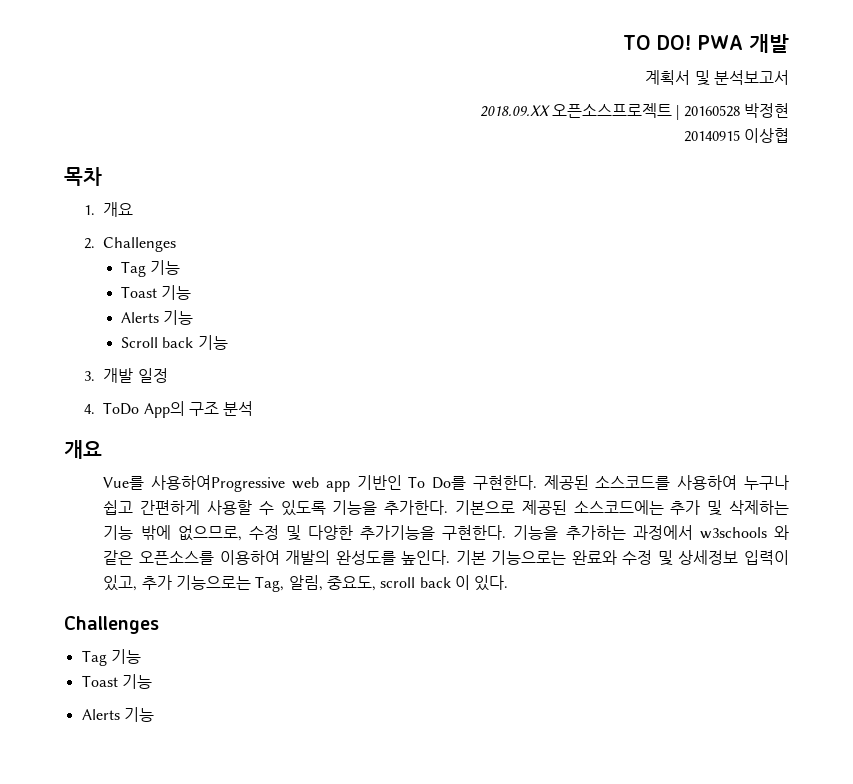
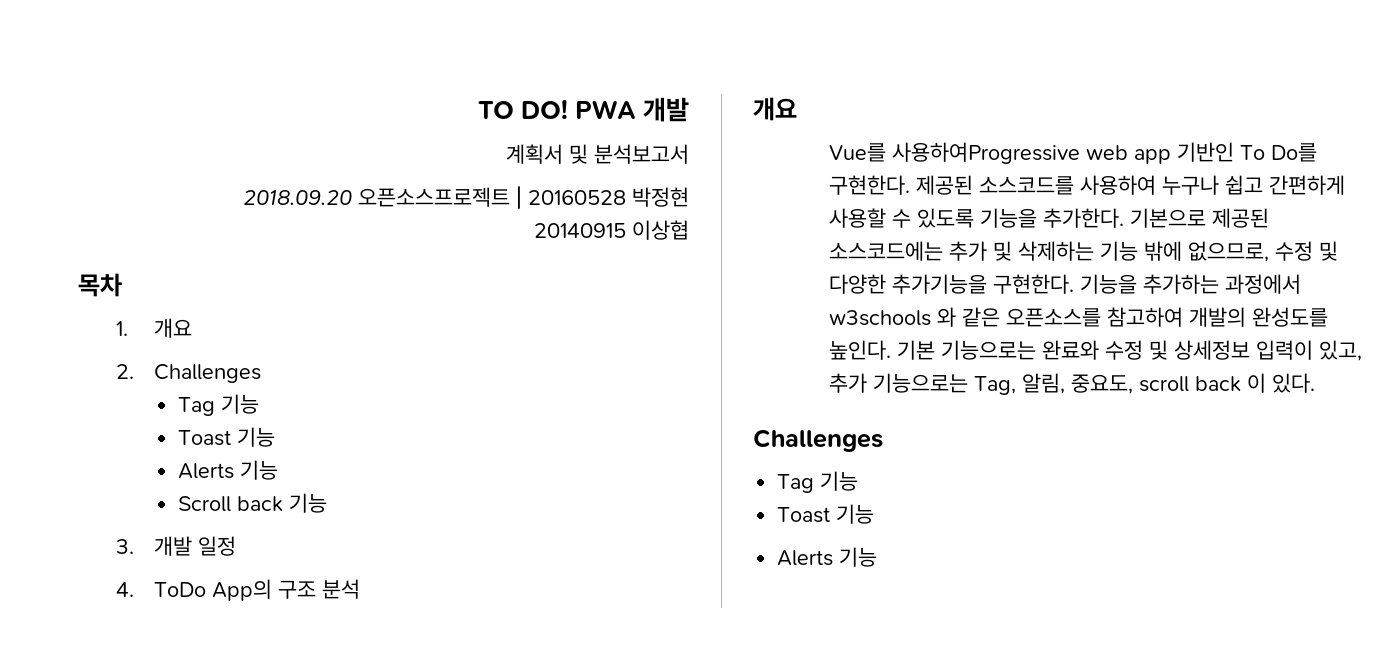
[479,105,550,117] 2018.09.XX -> [243,190,352,205] 2018.09.20
[219,550,280,565] 이용하여 -> [1106,307,1183,327] 참고하여

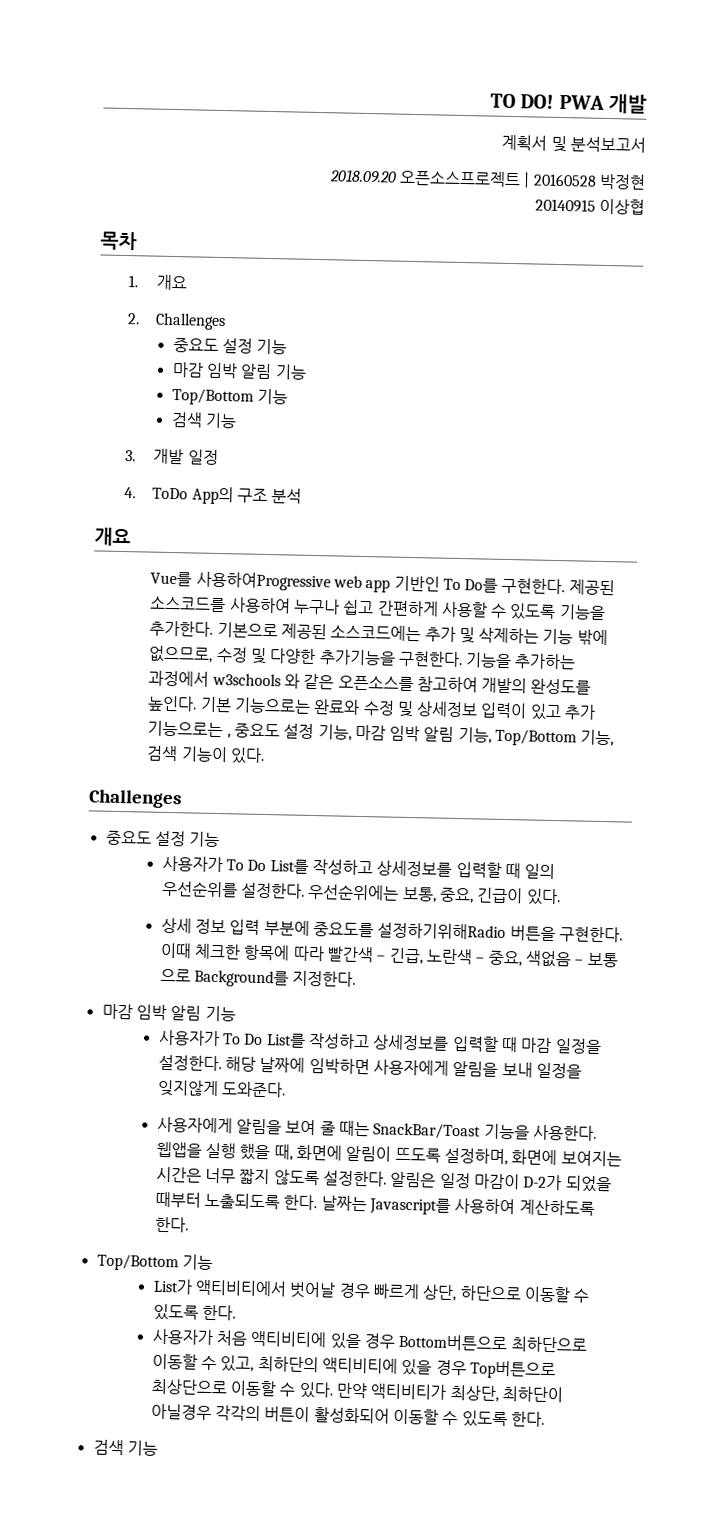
[177,394,259,416] [177,427,275,447] [177,460,278,480] [177,496,283,512] Tag 기능 // Toast 기능 // Alerts 기능 // Scroll back -> [172,337,288,355] [171,361,307,380] [171,387,289,406] [170,411,203,428] 중요도 설정 기능 // 마감 임박 알림 기능 // Top/Bottom 기능 // 검색
[1318,340,1362,361] 있고, -> [529,703,562,721] 있고
[973,373,1266,395] Tag, 알림, 중요도, scroll back 이 -> [226,723,615,747] [146,745,228,763] , 중요도 설정 기능, 마감 임박 알림 기능, Top/Bottom 기능, 검색 기능이
[777,471,859,493] [777,504,875,524] [777,550,834,566] Tag 기능 // Toast 기능 // Alerts -> [105,830,221,848] [161,855,556,880] [161,880,561,906] [160,917,624,943] [159,942,618,968] [159,968,357,988] [101,1003,236,1022] [157,1029,602,1055] [157,1054,583,1079] [156,1079,287,1098] [156,1116,598,1141] [155,1141,622,1167] [155,1166,612,1193] [154,1191,595,1216] [154,1216,189,1233] [96,1253,213,1272] [152,1278,590,1303] [152,1303,237,1321] [151,1328,587,1353] [151,1353,557,1380] [150,1378,564,1403] [150,1403,546,1428] [92,1439,124,1456] 중요도 설정 기능 // 사용자가 To Do List를 작성하고 상세정보를 입력할 때 일의 우선순위를 설정한다. 우선순위에는 보통, 중요, 긴급이 있다. // 상세 정보 입력 부분에 중요도를 설정하기위해Radio 버튼을 구현한다. 이때 체크한 항목에 따라 빨간색 – 긴급, 노란색 – 중요, 색없음 – 보통 으로 Background를 지정한다. // 마감 임박 알림 기능 // 사용자가 To Do List를 작성하고 상세정보를 입력할 때 마감 일정을 설정한다. 해당 날짜에 임박하면 사용자에게 알림을 보내 일정을 잊지않게 도와준다. // 사용자에게 알림을 보여 줄 때는 SnackBar/Toast 기능을 사용한다. 웹앱을 실행 했을 때, 화면에 알림이 뜨도록 설정하며, 화면에 보여지는 시간은 너무 짧지 않도록 설정한다. 알림은 일정 마감이 D-2가 되었을 때부터 노출되도록 한다. 날짜는 Javascript를 사용하여 계산하도록 한다. // Top/Bottom 기능 // List가 액티비티에서 벗어날 경우 빠르게 상단, 하단으로 이동할 수 있도록 한다. // 사용자가 처음 액티비티에 있을 경우 Bottom버튼으로 최하단으로 이동할 수 있고, 최하단의 액티비티에 있을 경우 Top버튼으로 최상단으로 이동할 수 있다. 만약 액티비티가 최상단, 최하단이 아닐경우 각각의 버튼이 활성화되어 이동할 수 있도록 한다. // 검색

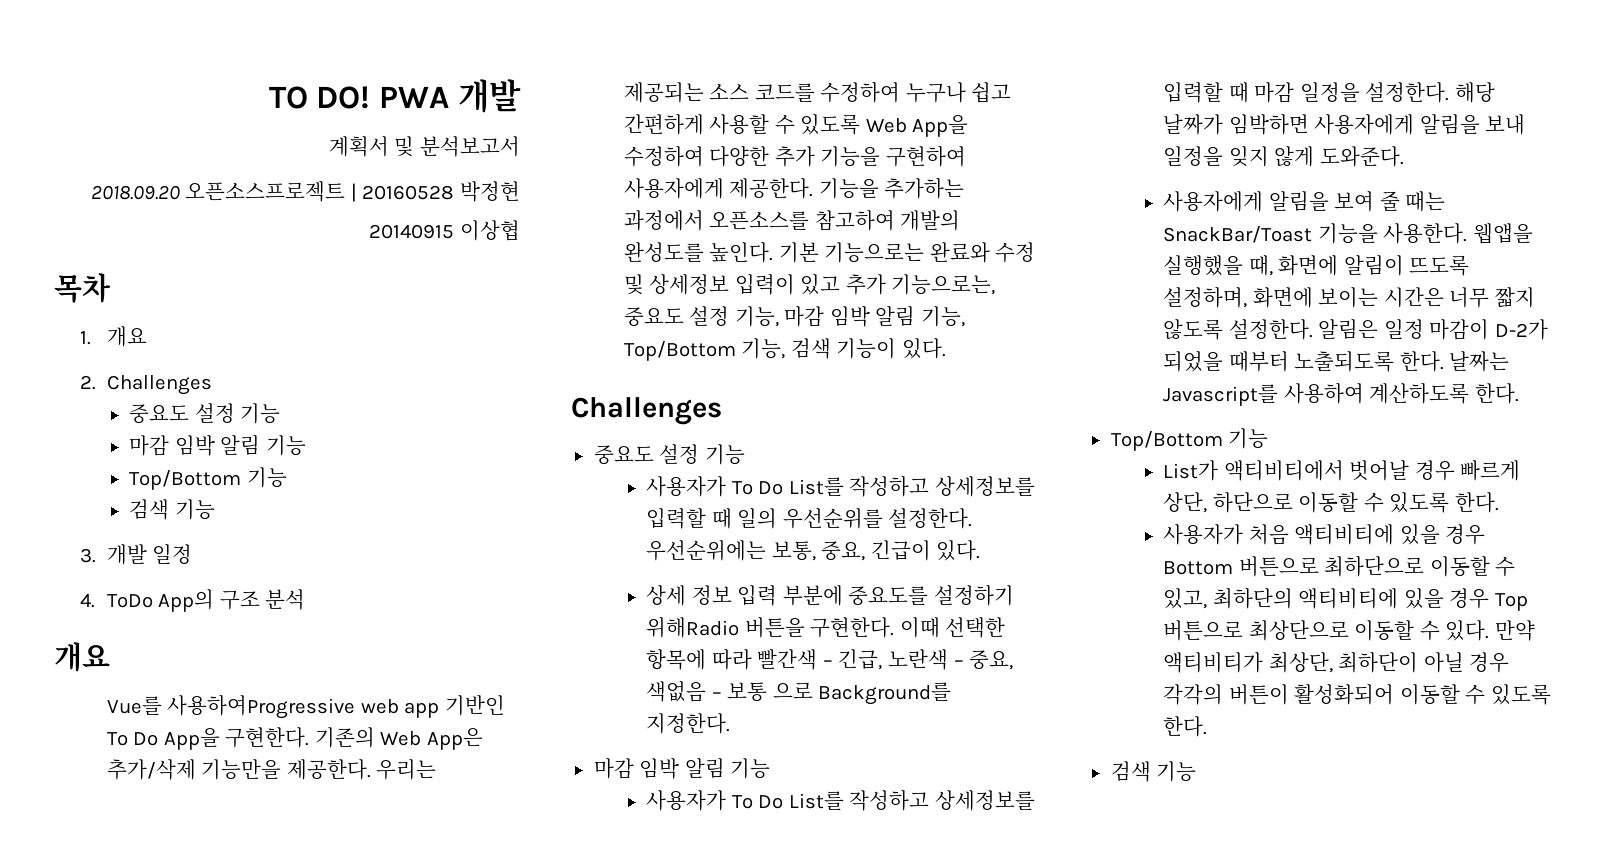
[464,577,615,596] [149,596,291,614] Do를 구현한다. 제공된 소스코드를 사용하여 -> [133,727,483,750] [106,759,437,780] [623,82,901,103] Do App을 구현한다. 기존의 Web App은 추가/삭제 기능만을 제공한다. 우리는 제공되는 소스 코드를 수정하여
[558,604,606,621] [149,620,608,646] [148,645,577,670] [148,670,335,690] 기능을 추가한다. 기본으로 제공된 소스코드에는 추가 및 삭제하는 기능 밖에 없으므로, 수정 및 다양한 추가기능을 구현한다. 기능을 추가하는 과정에서 w3schools 와 같은 -> [865,115,969,137] [623,146,966,167] [623,178,965,199] [623,210,704,231] Web App을 수정하여 다양한 추가 기능을 구현하여 사용자에게 제공한다. 기능을 추가하는 과정에서
[147,720,231,739] 기능으로는 , -> [891,274,996,295] 기능으로는,
[377,922,507,941] 설정하기위해Radio -> [934,585,1015,606] [646,617,740,638] 설정하기 위해Radio
[194,943,242,960] 체크한 -> [945,617,1006,638] 선택한
[259,1056,306,1073] 날짜에 -> [1163,114,1224,135] 날짜가
[156,1079,219,1098] 잊지않게 -> [1228,146,1315,167] 잊지 않게
[205,1142,271,1161] 실행 했을 -> [1163,255,1244,276] 실행했을
[560,1150,622,1167] 보여지는 -> [1318,287,1379,308] 보이는
[398,1333,508,1352] Bottom버튼으로 -> [1163,556,1319,577] Bottom 버튼으로
[470,1360,557,1380] Top버튼으로 -> [1495,593,1529,611] [1163,620,1244,641] Top 버튼으로
[150,1403,212,1421] 아닐경우 -> [1423,652,1510,673] 아닐 경우

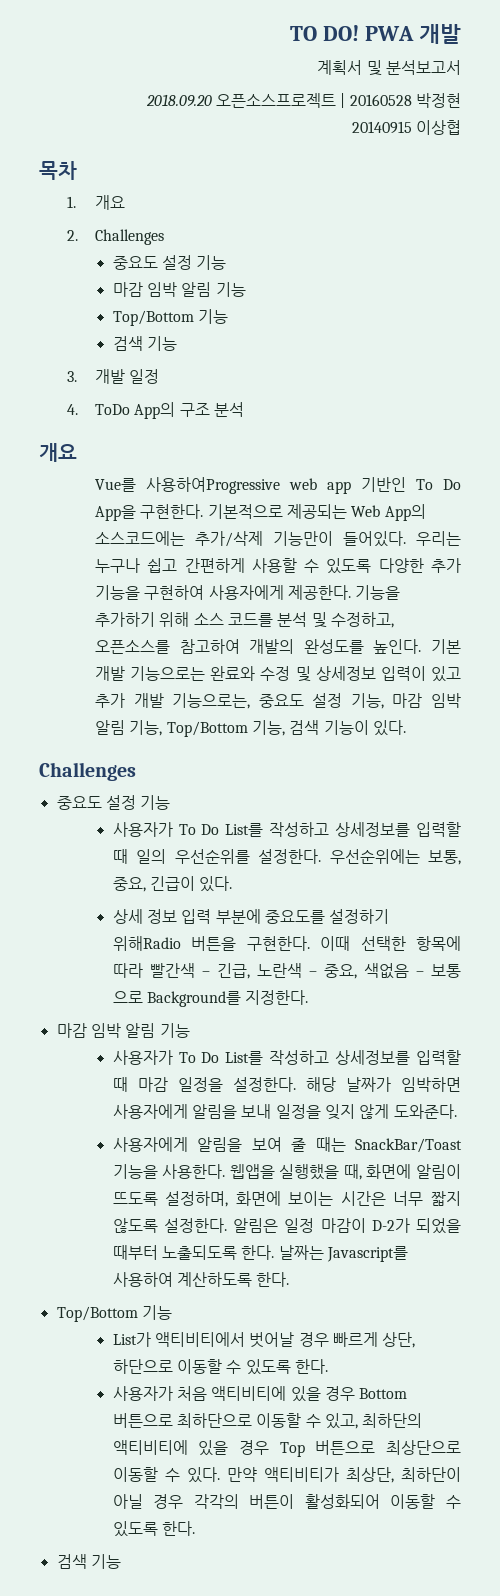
[314,727,483,750] [106,759,437,780] [623,82,901,103] 기존의 Web App은 추가/삭제 기능만을 제공한다. 우리는 제공되는 소스 코드를 수정하여 -> [207,504,426,521] [95,531,461,547] 기본적으로 제공되는 Web App의 소스코드에는 추가/삭제 기능만이 들어있다. 우리는
[865,115,969,137] [623,146,704,167] Web App을 수정하여 -> (372, 566) none
[884,178,965,199] [623,210,704,231] 추가하는 과정에서 -> [95,612,394,628] 추가하기 위해 소스 코드를 분석 및 수정하고,
(819, 252) none -> [95,666,126,681] 개발
(886, 284) none -> [133,693,164,708] 개발

